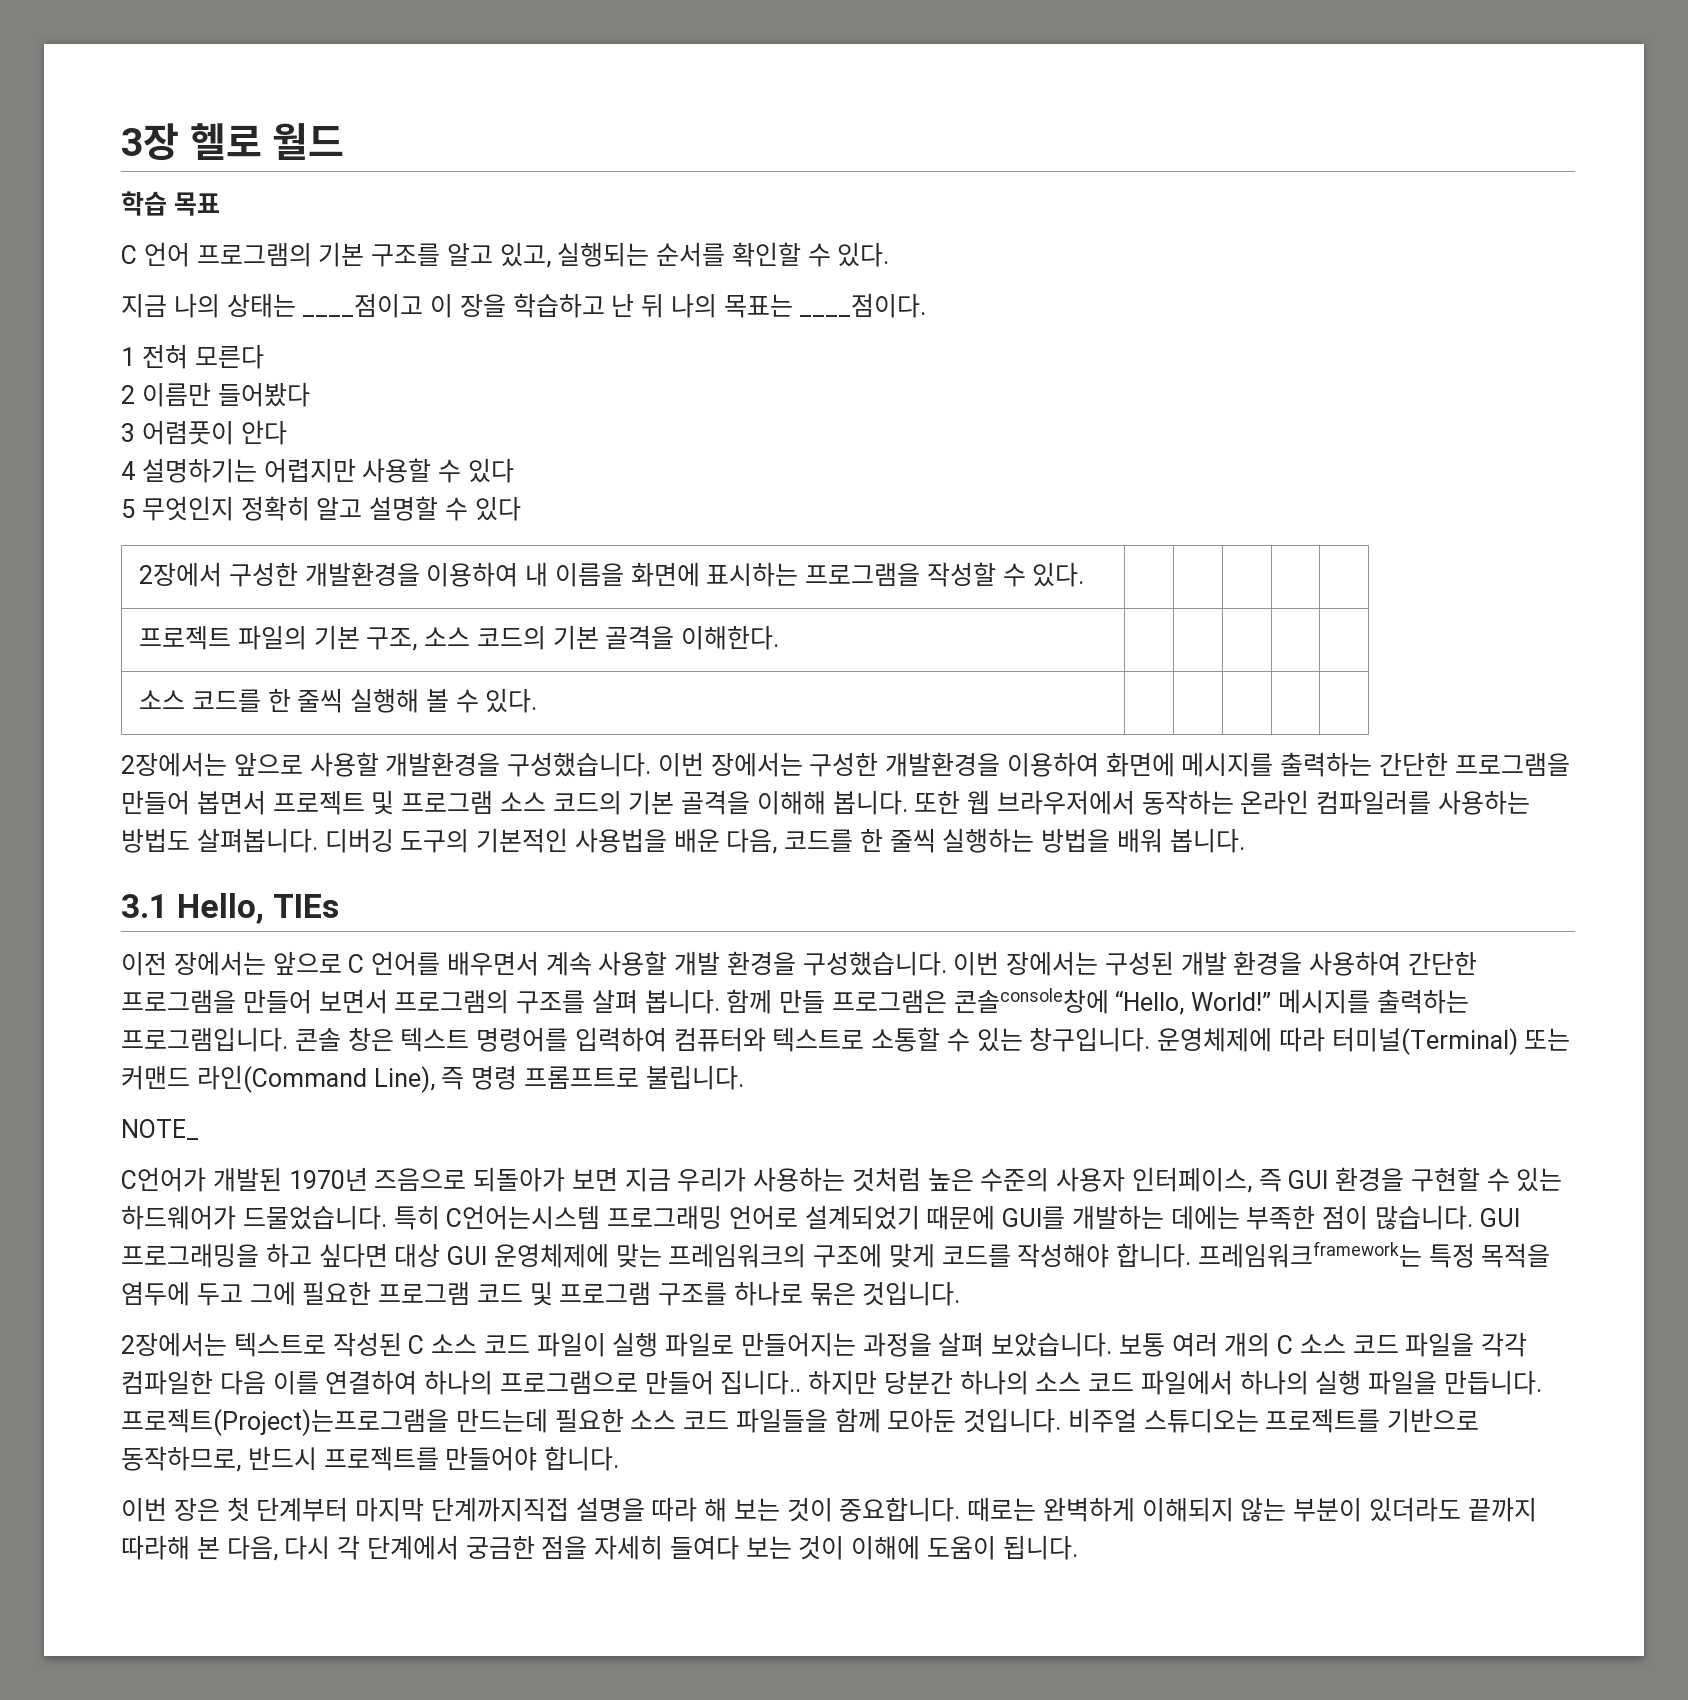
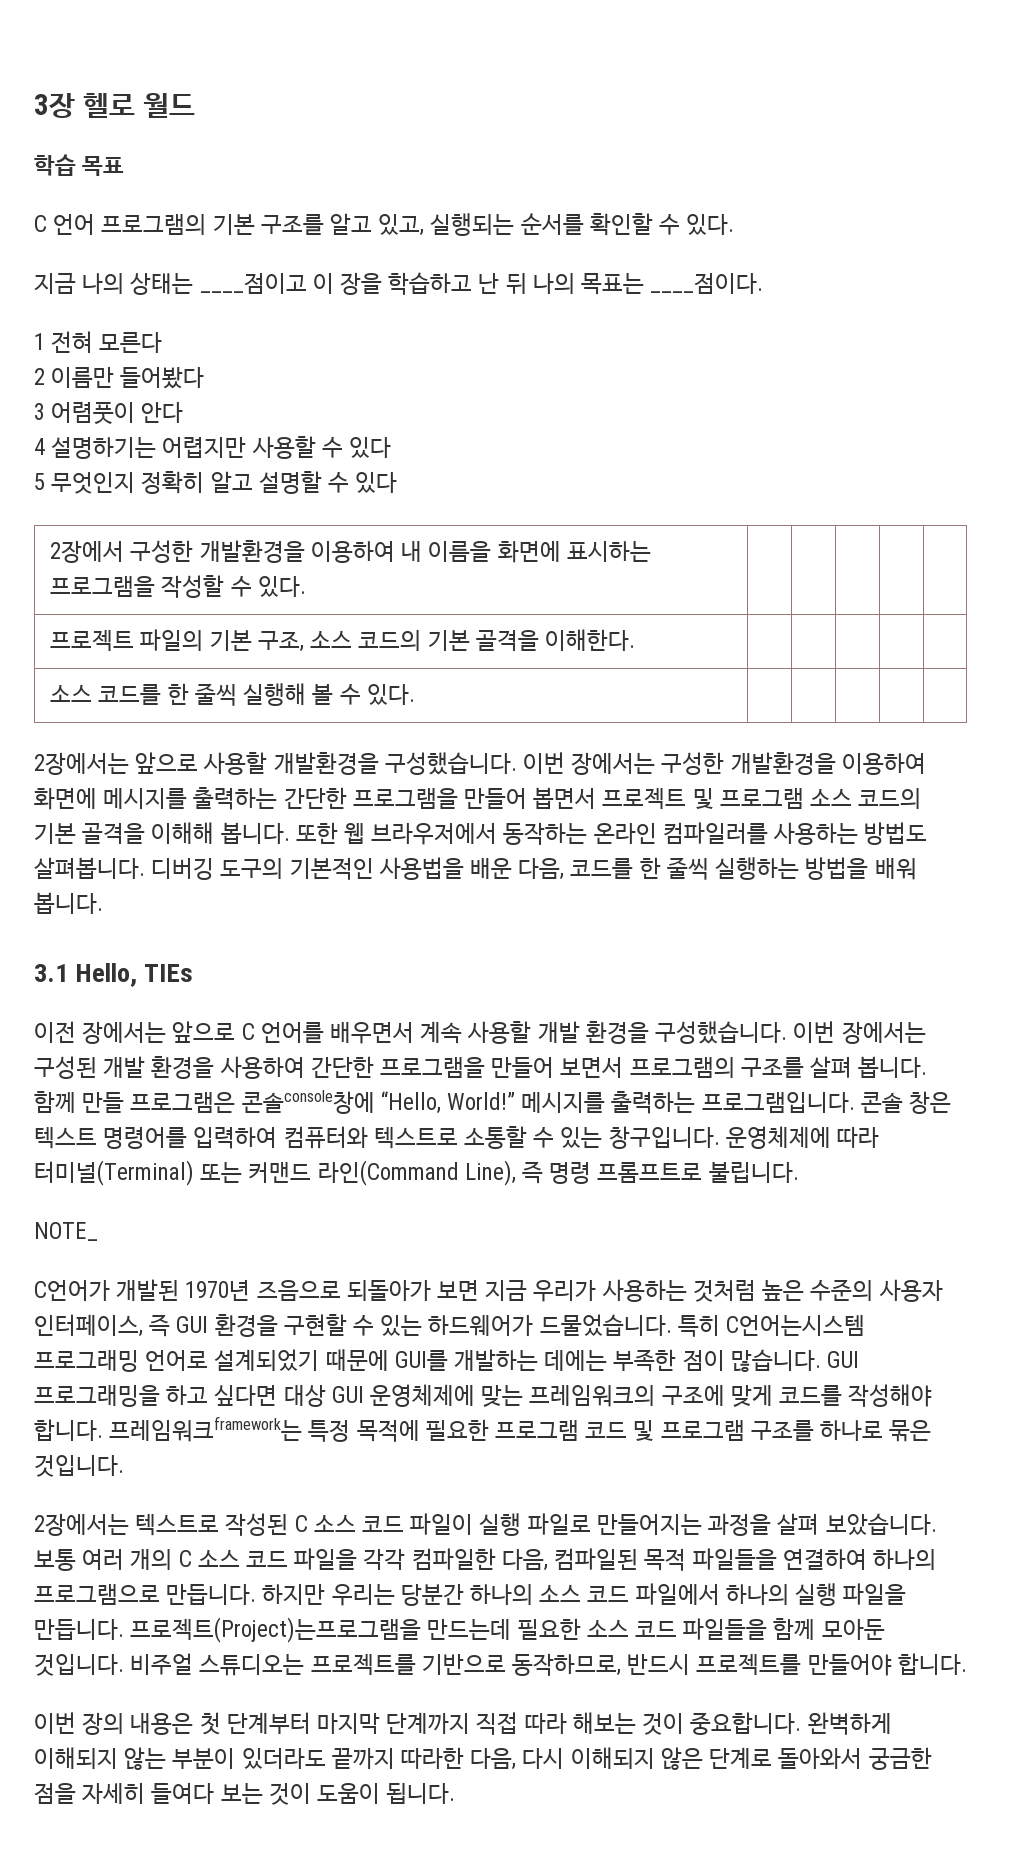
[1481,1243,1551,1268] [121,1281,296,1306] 목적을 염두에 두고 그에 -> [356,1419,420,1442] 목적에
[219,1370,877,1395] 다음 이를 연결하여 하나의 프로그램으로 만들어 집니다.. 하지만 -> [501,1548,936,1571] [34,1584,395,1606] 다음, 컴파일된 목적 파일들을 연결하여 하나의 프로그램으로 만듭니다. 하지만 우리는
[173,1498,220,1521] 장은 -> [82,1712,194,1735] 장의 내용은
[430,1497,780,1522] 단계까지직접 설명을 따라 해 보는 -> [386,1712,636,1735] 단계까지 직접 따라 해보는
[967,1497,1036,1522] 때로는 -> (802, 1723) none
[121,1535,459,1561] 따라해 본 다음, 다시 각 단계에서 -> [401,1747,863,1770] 따라한 다음, 다시 이해되지 않은 단계로 돌아와서
[851,1535,920,1560] 이해에 -> (311, 1794) none

